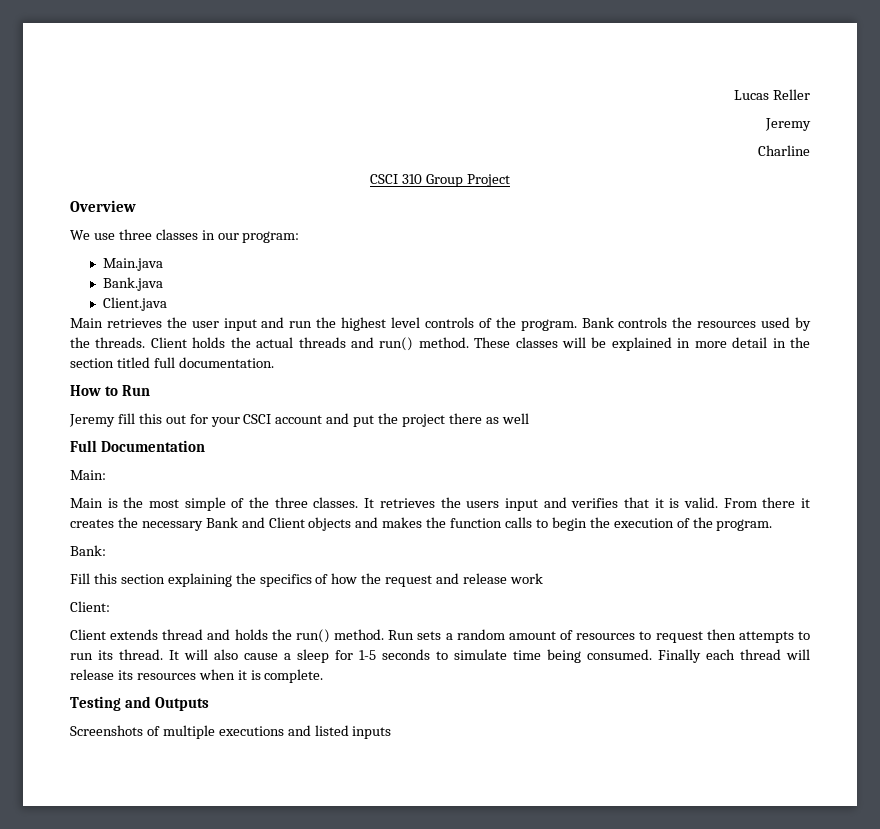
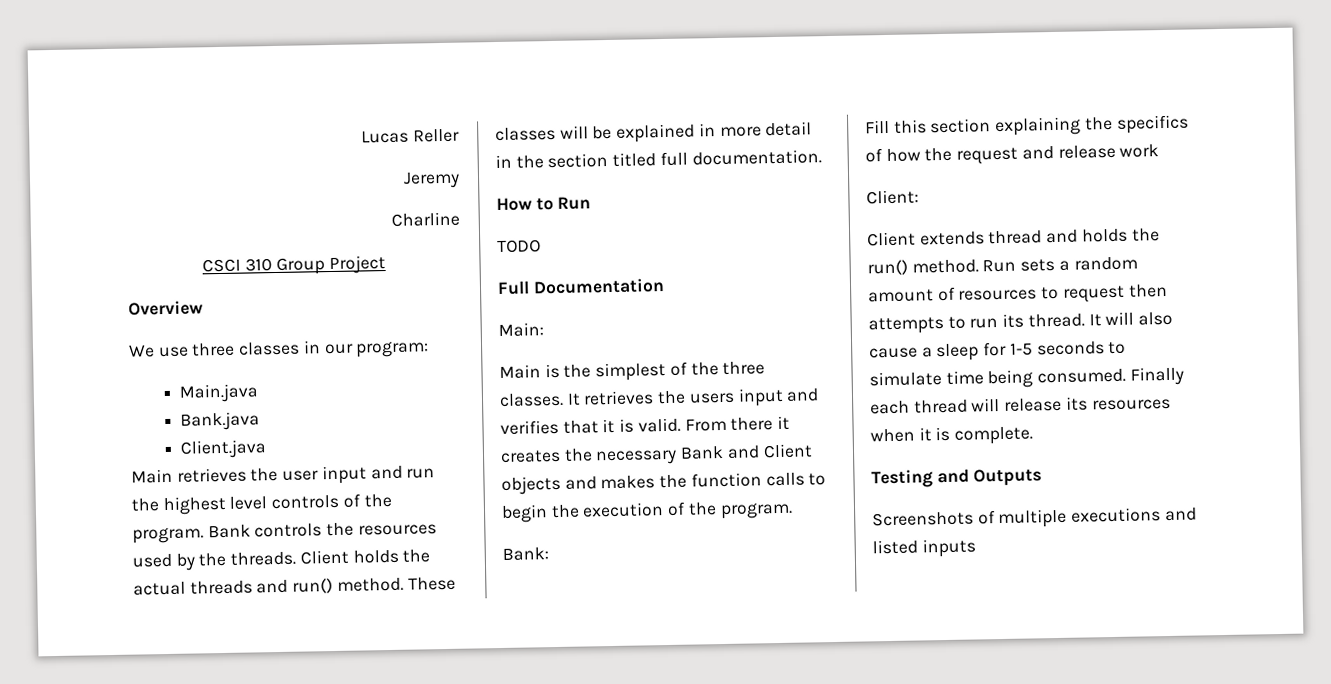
[69,413,529,427] Jeremy fill this out for your CSCI account and put the project there as well -> [497,239,541,254] TODO
[149,497,226,511] most simple -> [595,361,667,382] simplest

